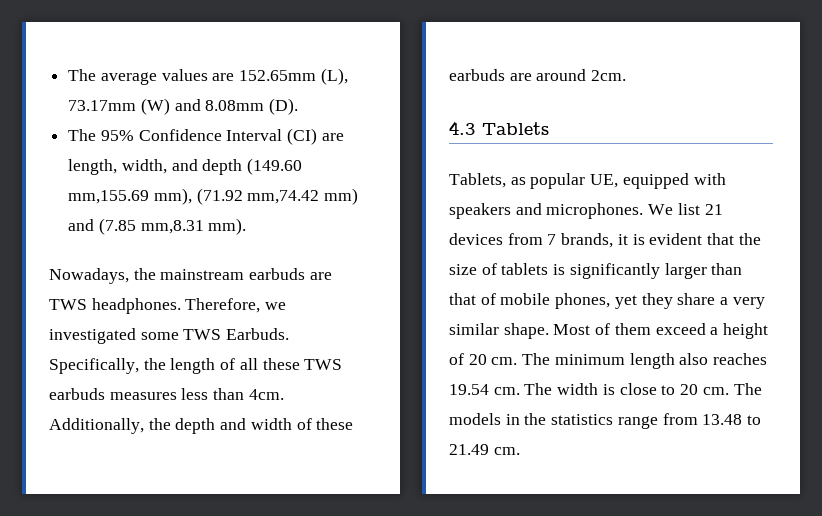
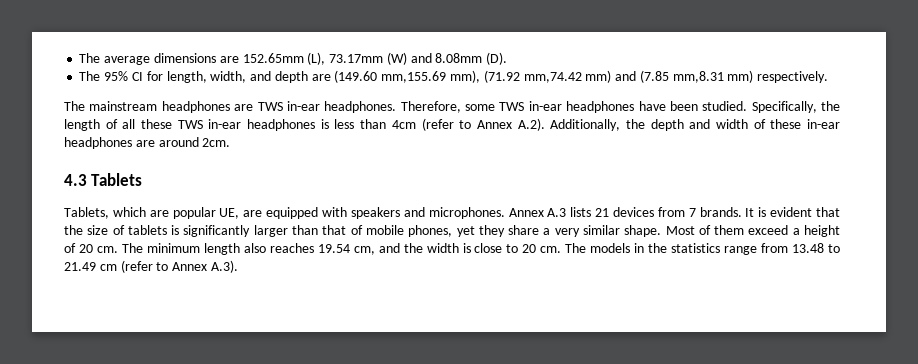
[161,69,208,81] values -> [153,53,216,63] dimensions
[138,128,344,145] Confidence Interval (CI) are -> [131,71,163,81] CI for
(243, 167) none -> [311,74,331,81] are
[208,218,247,235] [49,268,306,284] mm). // Nowadays, the mainstream earbuds -> [727,70,829,83] [64,101,230,113] mm) respectively. // The mainstream headphones
(87, 304) none -> [286,101,320,111] in-ear
[265,302,287,310] [49,328,290,344] we investigated some TWS Earbuds. -> [465,101,748,113] some TWS in-ear headphones have been studied.
[49,388,284,400] earbuds measures less than 4cm. -> [208,118,545,131] in-ear headphones is less than 4cm (refer to Annex A.2).
[449,69,505,81] earbuds -> [806,119,840,129] [64,137,132,149] in-ear headphones
[510,177,526,185] as -> [112,207,169,217] which are
(619, 181) none -> [243,210,263,217] are
[648,203,700,215] We list -> [508,207,592,217] Annex A.3 lists
[561,233,628,248] brands, it -> [699,207,755,217] brands. It
[493,383,553,395] cm. The -> [353,243,423,255] cm, and the
[493,447,520,455] cm. -> [99,260,238,273] cm (refer to Annex A.3).

